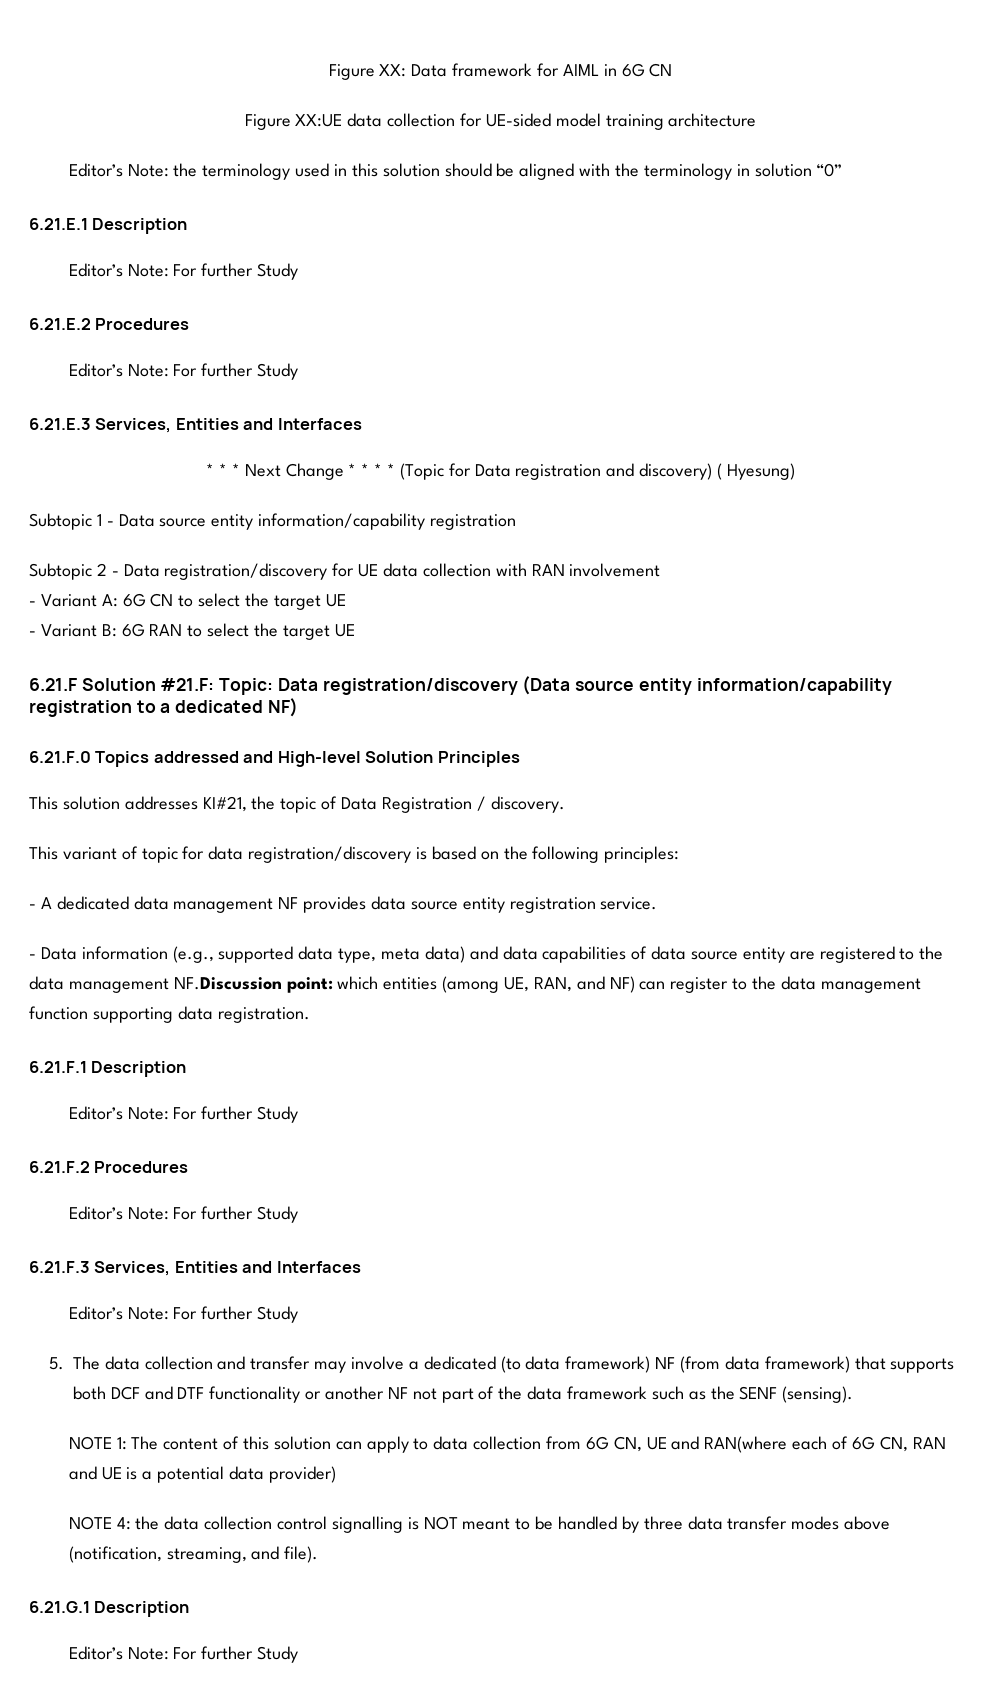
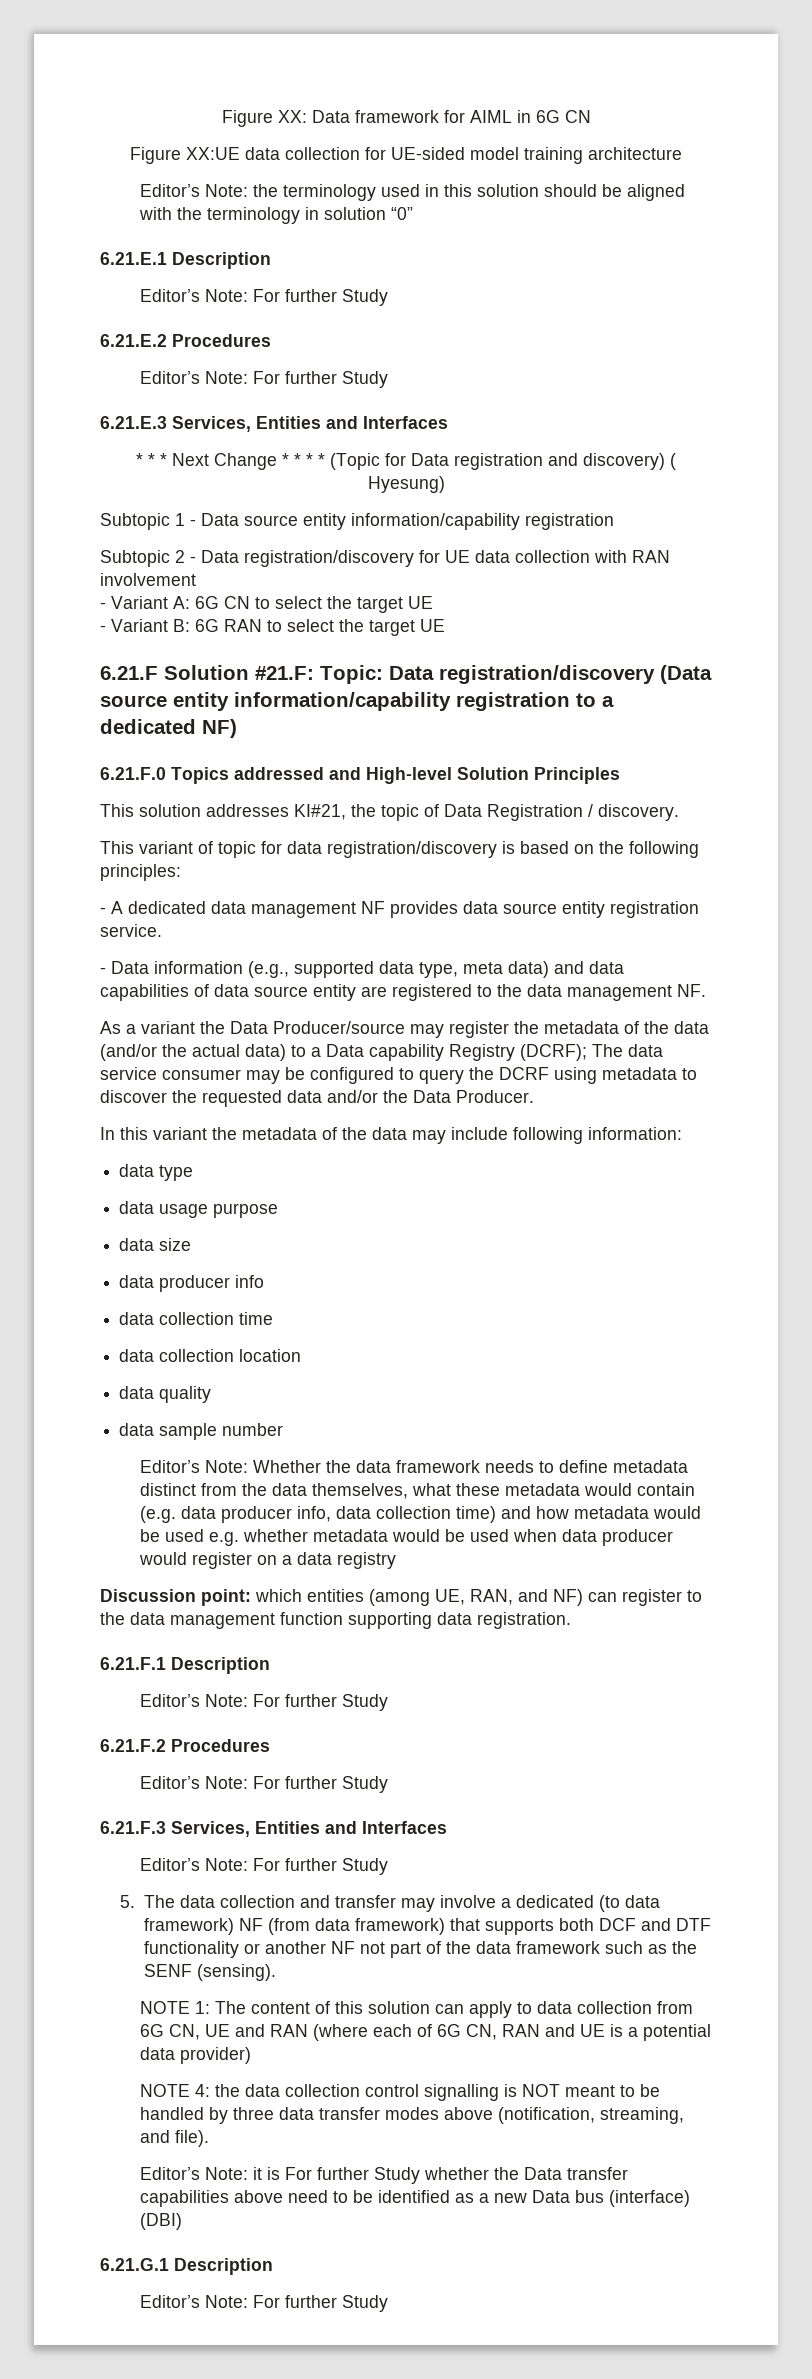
[173,977,282,990] NF.Discussion -> [677,984,706,997] [100,1021,709,1038] [100,1044,663,1061] [100,1067,697,1084] [100,1090,534,1107] [100,1127,682,1144] [119,1164,194,1181] [119,1201,279,1218] [119,1238,192,1251] [119,1275,265,1292] [119,1312,274,1325] [119,1349,302,1362] [119,1386,212,1403] [119,1423,284,1440] [140,1460,689,1473] [140,1483,696,1499] [140,1506,702,1523] [140,1529,674,1546] [139,1552,397,1569] [100,1589,196,1602] NF. // As a variant the Data Producer/source may register the metadata of the data (and/or the actual data) to a Data capability Registry (DCRF); The data service consumer may be configured to query the DCRF using metadata to discover the requested data and/or the Data Producer. // In this variant the metadata of the data may include following information: // data type // data usage purpose // data size // data producer info // data collection time // data collection location // data quality // data sample number // Editor’s Note: Whether the data framework needs to define metadata distinct from the data themselves, what these metadata would contain (e.g. data producer info, data collection time) and how metadata would be used e.g. whether metadata would be used when data producer would register on a data registry // Discussion
[704,1436,788,1453] RAN(where -> [270,2024,369,2041] RAN (where
(319, 1554) none -> [140,2167,629,2184] [140,2190,691,2207] [140,2213,183,2230] // Editor’s Note: it is For further Study whether the Data transfer capabilities above need to be identified as a new Data bus (interface) (DBI)

